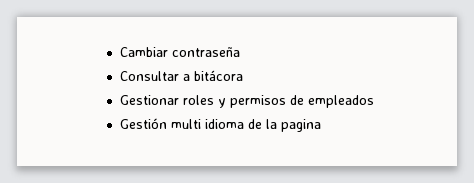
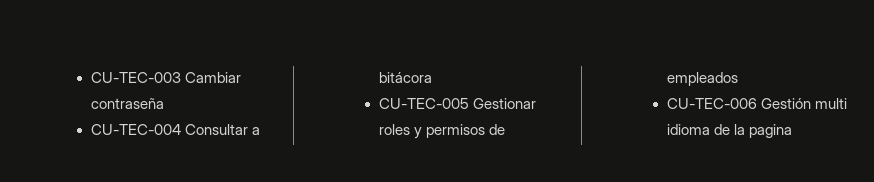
(119, 52) none -> [90,72,181,83] CU-TEC-003
(240, 52) none -> [90,124,181,135] CU-TEC-004
(243, 75) none -> [378,98,469,109] CU-TEC-005
(374, 101) none -> [666,98,757,109] CU-TEC-006

